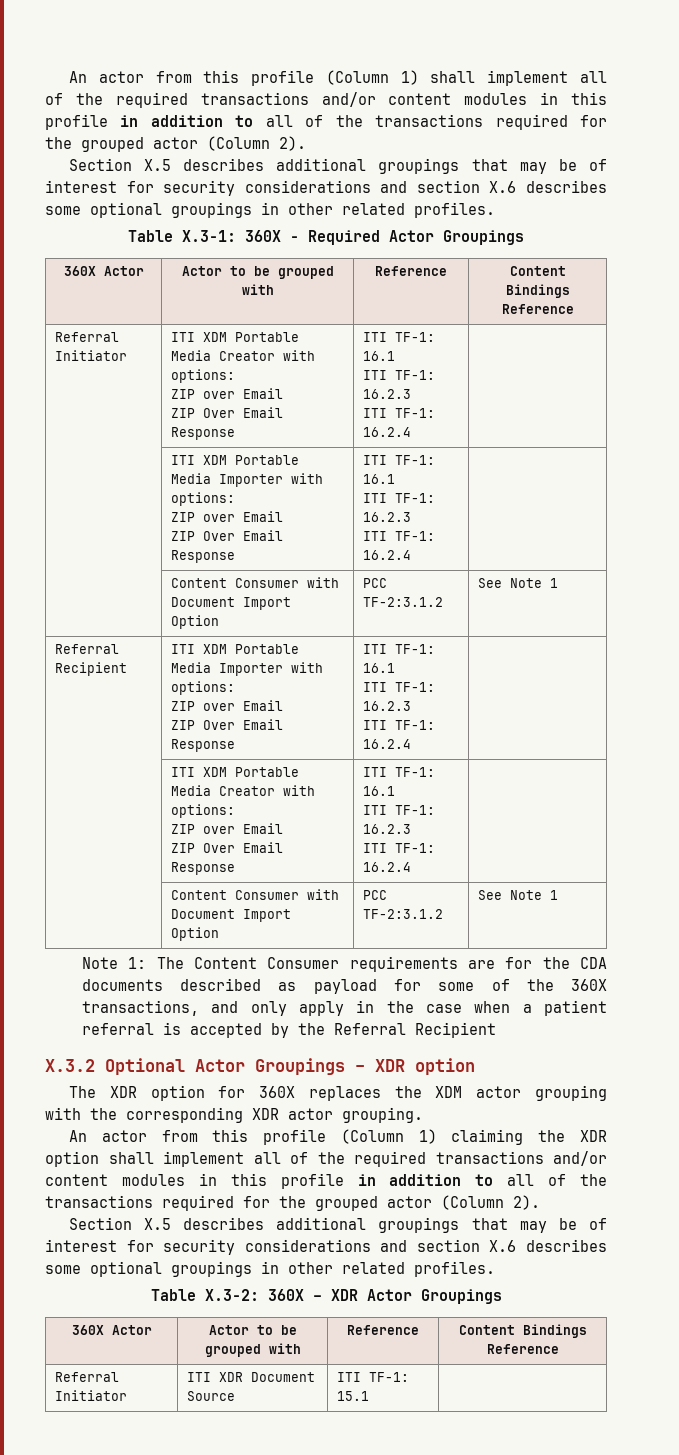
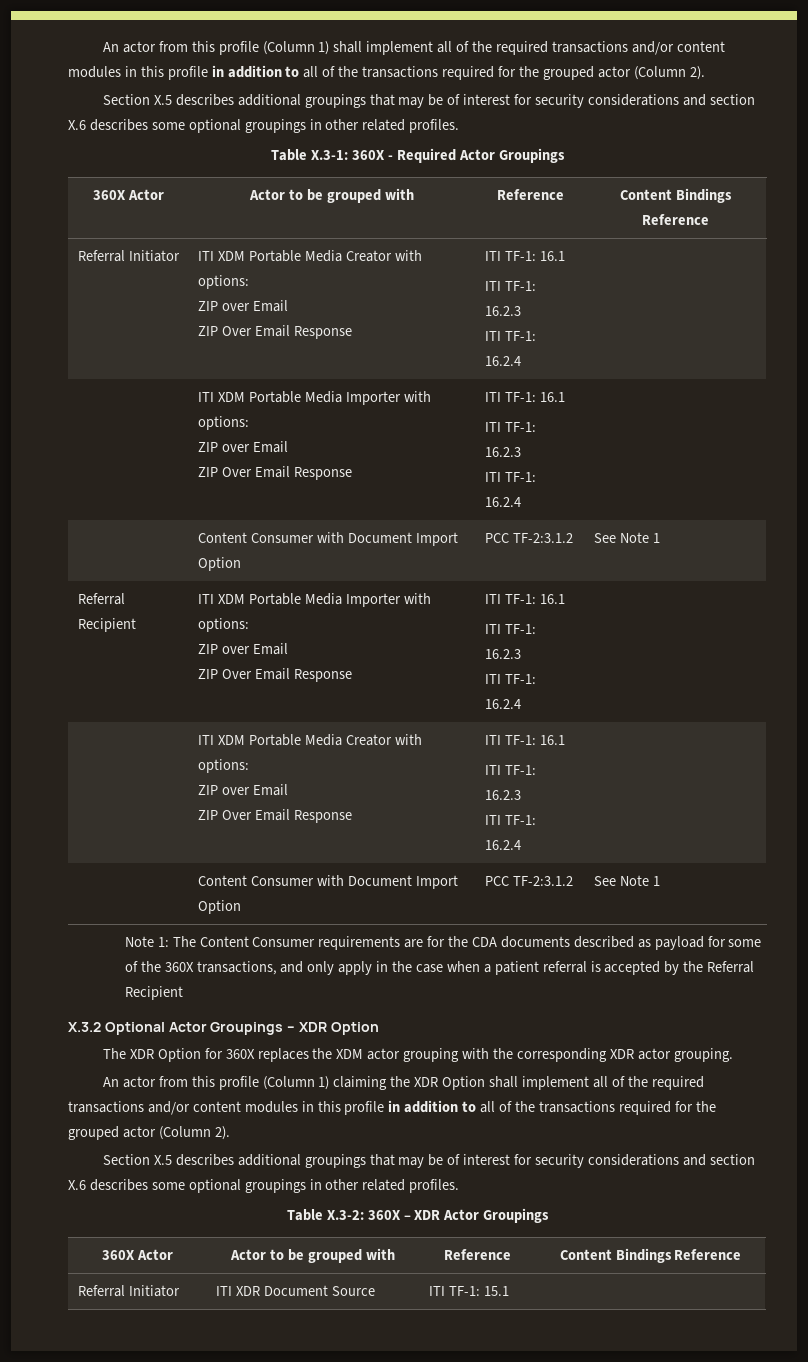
[415,1058,475,1075] option -> [330,1022,379,1035] Option
[150,1085,205,1101] option -> [157,1048,201,1062] Option
[45,1151,99,1167] option -> [442,1076,486,1090] Option

